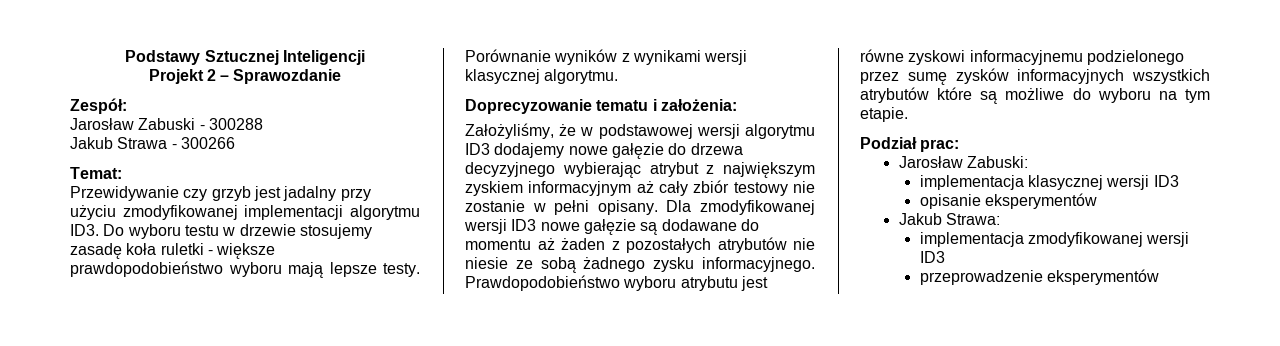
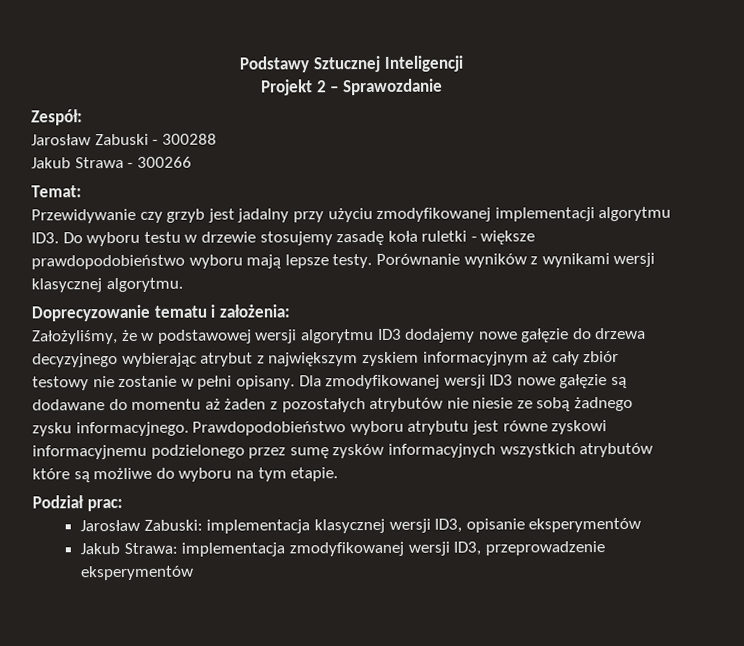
(1028, 162) // -> (203, 525) none
[1153,175,1179,187] ID3 // -> [434,518,463,533] ID3,
(1000, 219) // -> (178, 548) none
[919,251,945,263] ID3 // -> [453,541,482,556] ID3,

